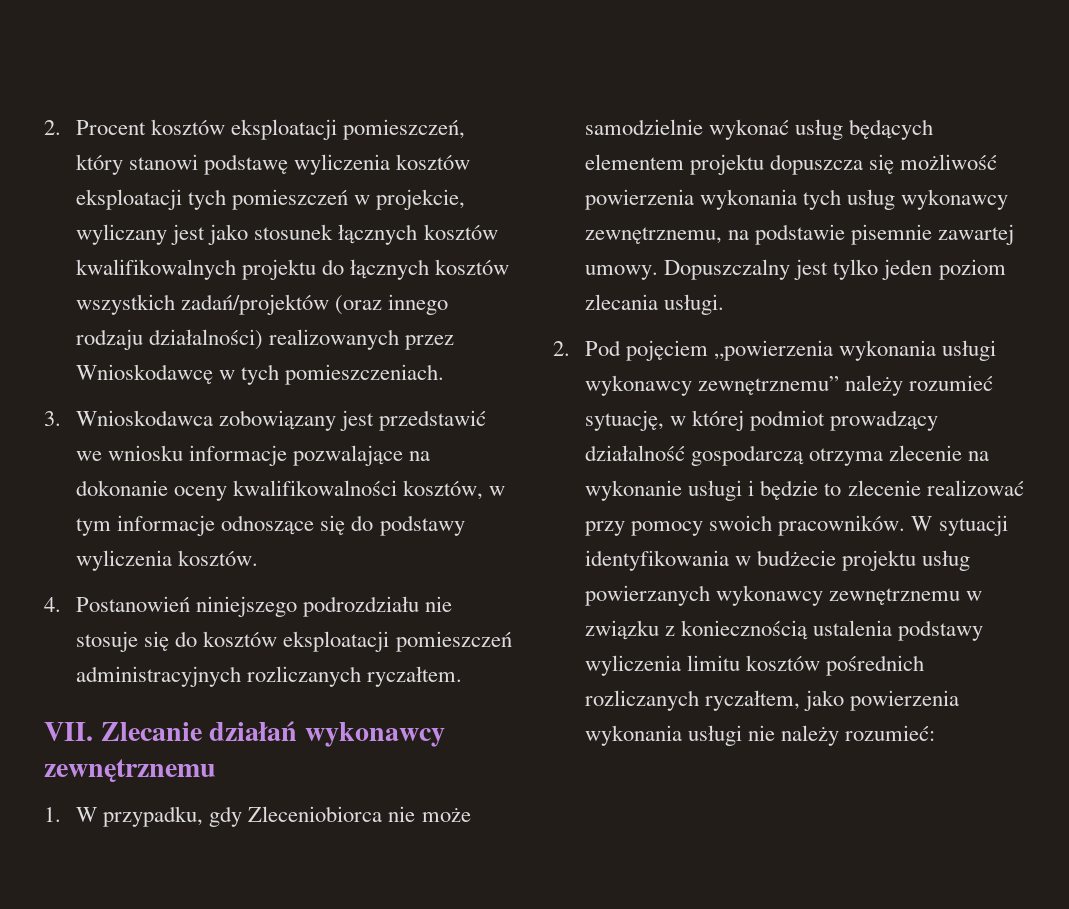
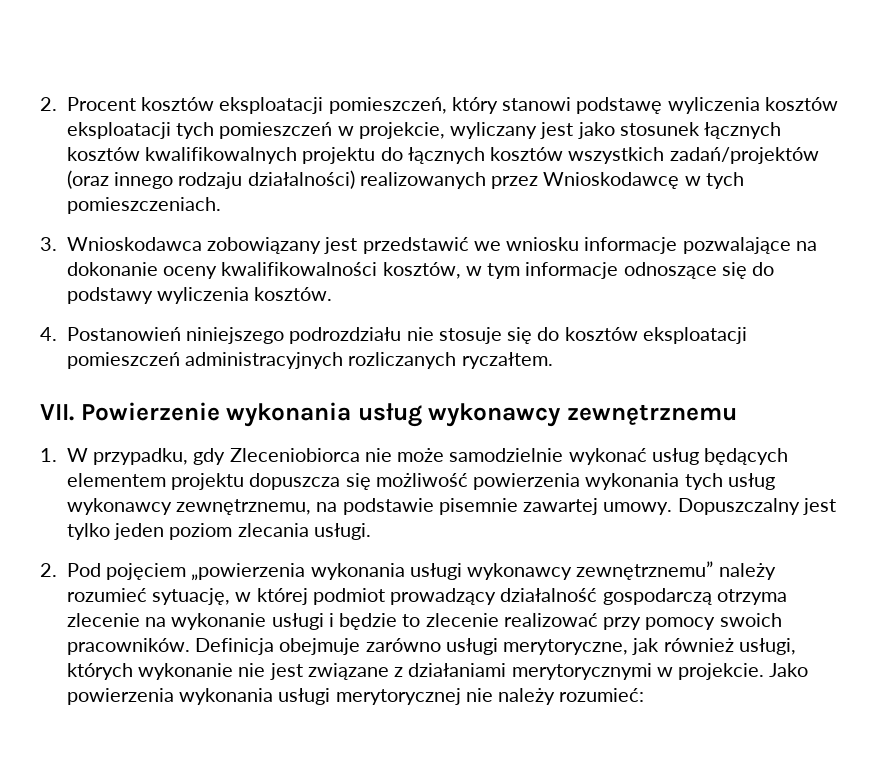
[100,721,298,741] Zlecanie działań -> [80,402,422,427] Powierzenie wykonania usług
[911,515,1008,536] [585,550,971,571] [585,585,983,606] [585,620,984,641] [585,655,925,676] [585,690,845,711] W sytuacji identyfikowania w budżecie projektu usług powierzanych wykonawcy zewnętrznemu w związku z koniecznością ustalenia podstawy wyliczenia limitu kosztów pośrednich rozliczanych ryczałtem, jako -> [195,638,796,655] [66,663,809,680] Definicja obejmuje zarówno usługi merytoryczne, jak również usługi, których wykonanie nie jest związane z działaniami merytorycznymi w projekcie. Jako
(743, 735) none -> [335,688,461,705] merytorycznej

